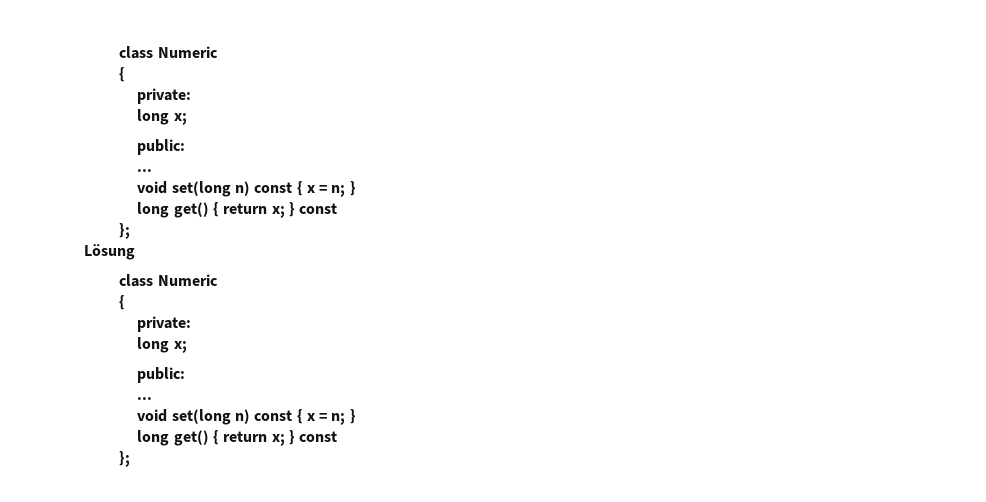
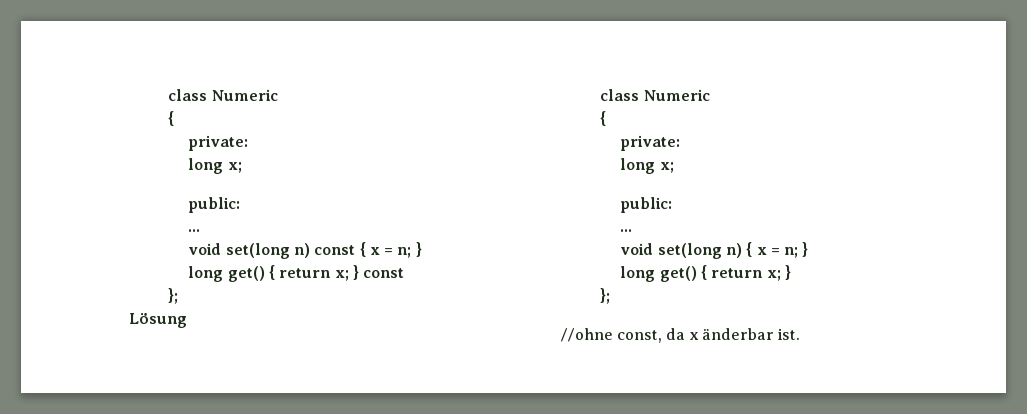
[254,410,293,421] const -> (742, 250) none
[299,431,338,442] [119,451,131,467] const // }; -> [600,288,611,304] [560,328,801,343] // }; // //ohne const, da x änderbar ist.

